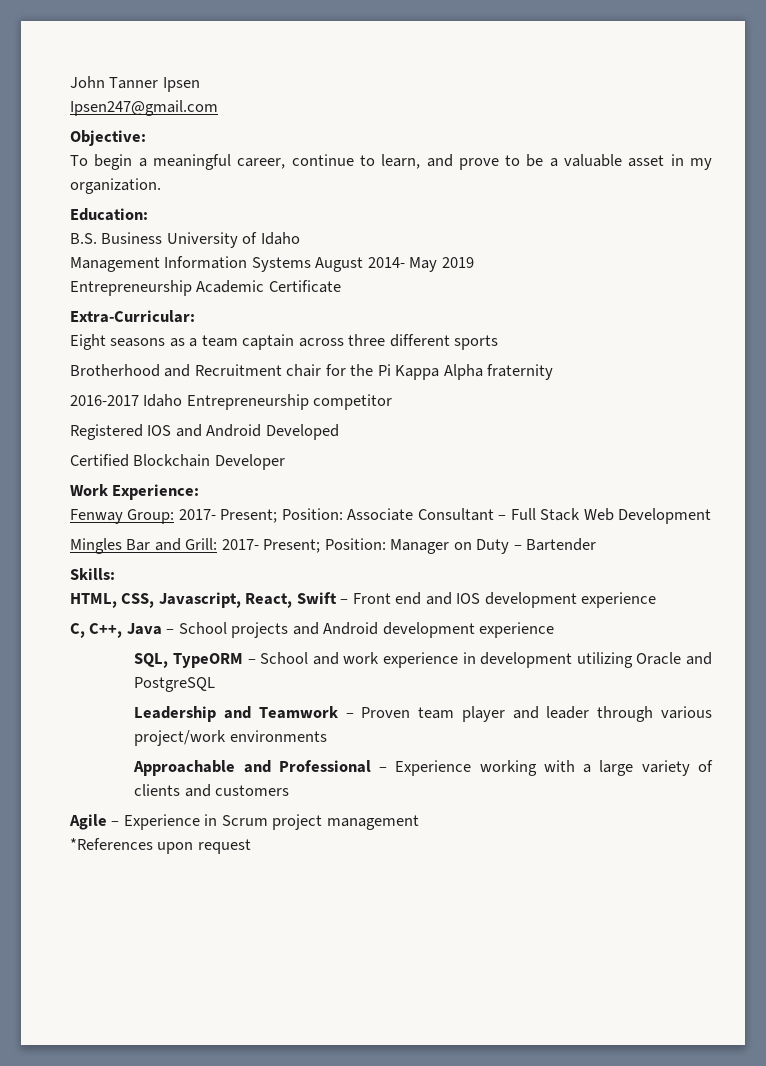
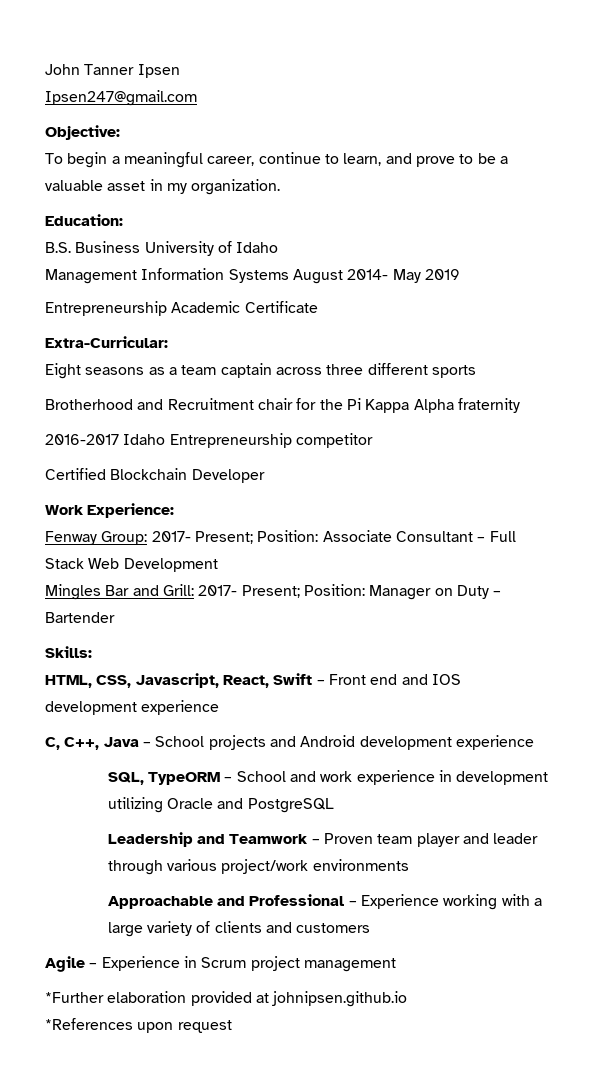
[70,424,339,440] // Registered IOS and Android Developed -> (373, 440) none
(419, 822) none -> [45,991,408,1007] // *Further elaboration provided at johnipsen.github.io

